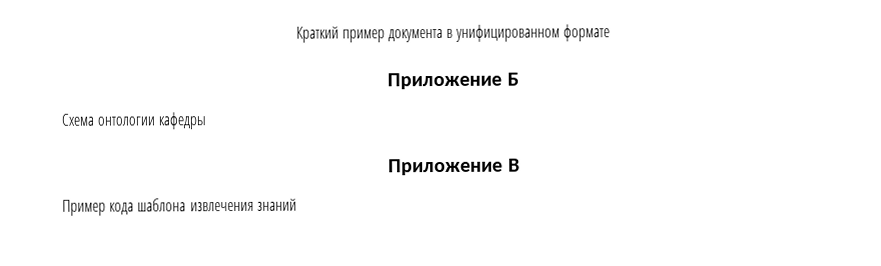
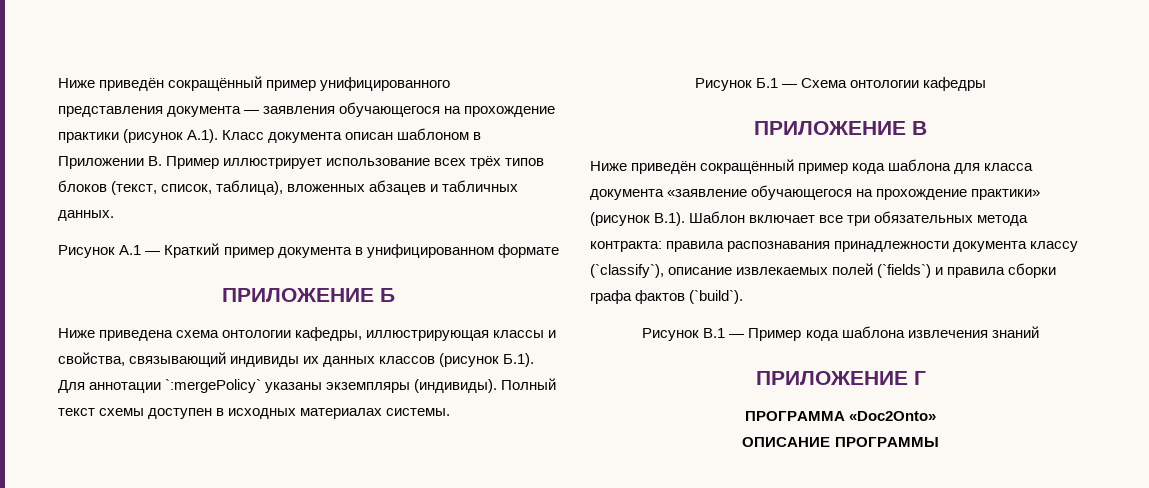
(295, 34) none -> [58,76,451,91] [58,102,556,117] [58,128,482,143] [58,156,545,169] [58,180,519,195] [58,210,114,221] [58,245,161,258] Ниже приведён сокращённый пример унифицированного представления документа — заявления обучающегося на прохождение практики (рисунок А.1). Класс документа описан шаблоном в Приложении В. Пример иллюстрирует использование всех трёх типов блоков (текст, список, таблица), вложенных абзацев и табличных данных. // Рисунок А.1 —
[387,72,503,90] Приложение -> [222,288,374,302] ПРИЛОЖЕНИЕ
(519, 79) none -> [58,327,557,341] [58,352,535,367] [58,378,557,393] [58,408,451,419] [694,78,797,91] Ниже приведена схема онтологии кафедры, иллюстрирующая классы и свойства, связывающий индивиды их данных классов (рисунок Б.1). Для аннотации `:mergePolicy` указаны экземпляры (индивиды). Полный текст схемы доступен в исходных материалах системы. // Рисунок Б.1 —
[388,158,504,176] Приложение -> [754,121,906,135] ПРИЛОЖЕНИЕ
(520, 165) none -> [590,159,1034,174] [590,185,1041,200] [590,211,1029,226] [590,241,1079,252] [590,263,1057,278] [590,290,744,304] [642,328,745,341] Ниже приведён сокращённый пример кода шаблона для класса документа «заявление обучающегося на прохождение практики» (рисунок В.1). Шаблон включает все три обязательных метода контракта: правила распознавания принадлежности документа классу (`classify`), описание извлекаемых полей (`fields`) и правила сборки графа фактов (`build`). // Рисунок В.1 —
(297, 204) none -> [755,371,926,385] [744,411,937,421] [742,437,939,447] // ПРИЛОЖЕНИЕ Г // ПРОГРАММА «Doc2Onto» // ОПИСАНИЕ ПРОГРАММЫ

